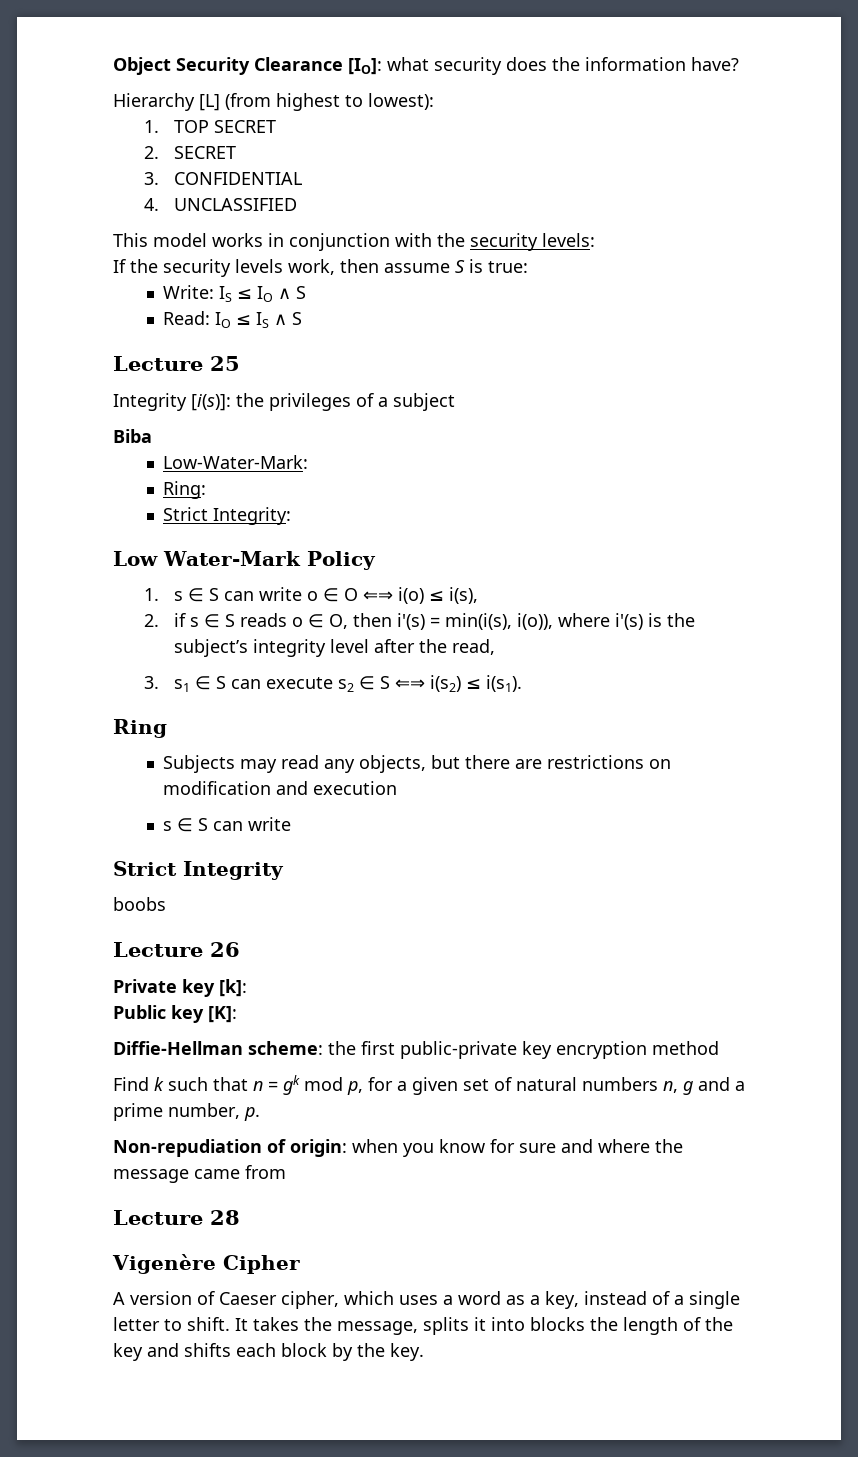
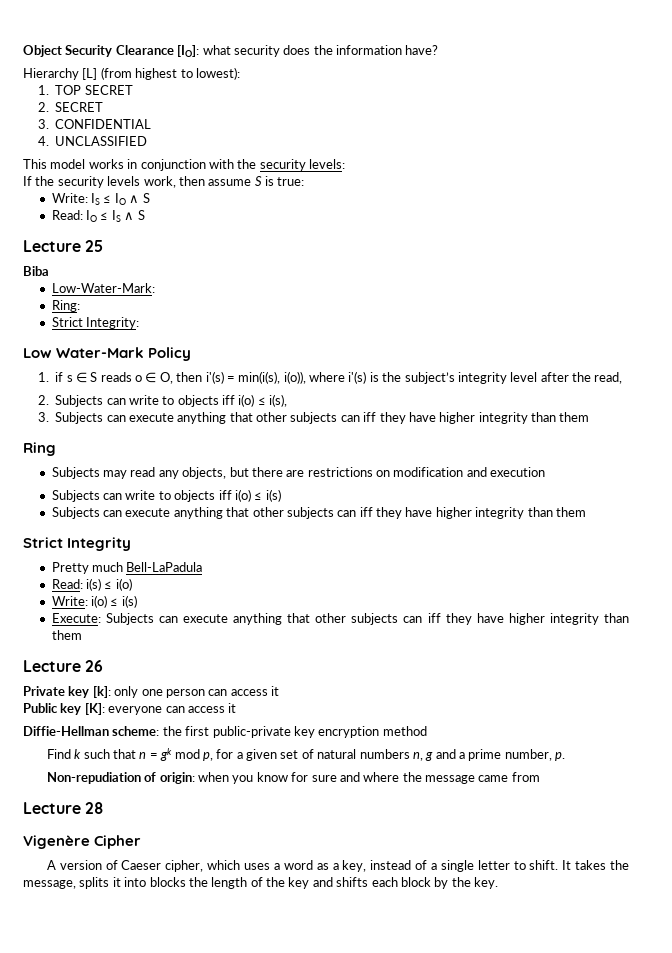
[113,393,455,411] // Integrity [i(s)]: the privileges of a subject -> (104, 246) none
[174,587,479,604] [143,614,159,627] s ∈ S can write o ∈ O ⇐⇒ i(o) ≤ i(s), // 2. -> (49, 377) none
[143,675,523,692] 3. s1 ∈ S can execute s2 ∈ S ⇐⇒ i(s2) ≤ i(s1). -> [37,394,288,407] [37,412,590,424] 2. Subjects can write to objects iff i(o) ≤ i(s), // 3. Subjects can execute anything that other subjects can iff they have higher integrity than them
[163,817,292,832] [113,861,284,880] [113,897,166,911] s ∈ S can write // Strict Integrity // boobs -> [51,489,281,502] [51,507,586,519] [23,537,132,551] [51,562,203,574] [51,578,132,591] [51,595,137,608] [51,613,629,625] [51,630,82,640] Subjects can write to objects iff i(o) ≤ i(s) // Subjects can execute anything that other subjects can iff they have higher integrity than them // Strict Integrity // Pretty much Bell-LaPadula // Read: i(s) ≤ i(o) // Write: i(o) ≤ i(s) // Execute: Subjects can execute anything that other subjects can iff they have higher integrity than them
(247, 988) none -> [114,686,279,698] only one person can access it
(237, 1014) none -> [108,703,237,715] everyone can access it

